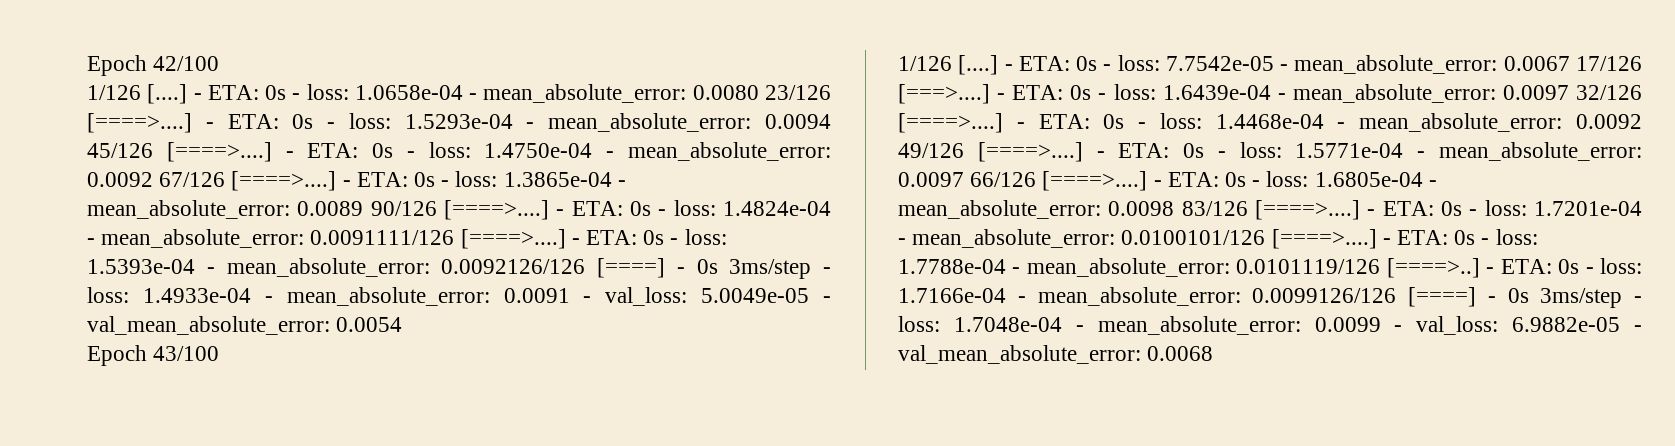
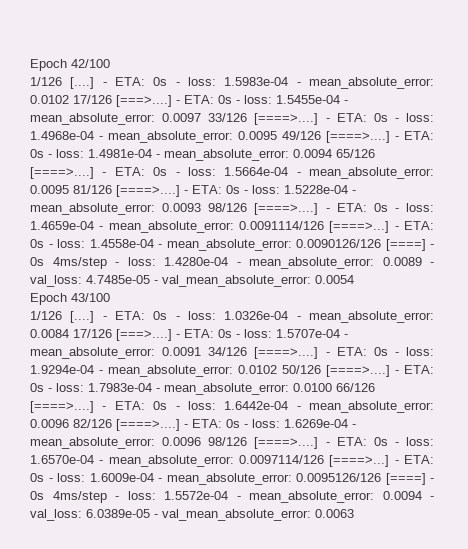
[354,84,831,103] [87,113,831,133] [87,142,831,162] [87,171,626,191] [87,200,832,220] [87,229,727,249] [87,258,831,279] [87,287,810,306] 1.0658e-04 - mean_absolute_error: 0.0080 23/126 [====>....] - ETA: 0s - loss: 1.5293e-04 - mean_absolute_error: 0.0094 45/126 [====>....] - ETA: 0s - loss: 1.4750e-04 - mean_absolute_error: 0.0092 67/126 [====>....] - ETA: 0s - loss: 1.3865e-04 - mean_absolute_error: 0.0089 90/126 [====>....] - ETA: 0s - loss: 1.4824e-04 - mean_absolute_error: 0.0091111/126 [====>....] - ETA: 0s - loss: 1.5393e-04 - mean_absolute_error: 0.0092126/126 [====] - 0s 3ms/step - loss: 1.4933e-04 - mean_absolute_error: 0.0091 - val_loss: 5.0049e-05 -> [224,77,434,89] [30,95,348,107] [30,113,434,125] [30,131,434,143] [30,149,375,161] [30,167,434,179] [30,185,356,197] [30,203,434,215] [30,221,434,233] [30,239,434,251] [30,257,434,269] [30,275,150,287] 1.5983e-04 - mean_absolute_error: 0.0102 17/126 [===>....] - ETA: 0s - loss: 1.5455e-04 - mean_absolute_error: 0.0097 33/126 [====>....] - ETA: 0s - loss: 1.4968e-04 - mean_absolute_error: 0.0095 49/126 [====>....] - ETA: 0s - loss: 1.4981e-04 - mean_absolute_error: 0.0094 65/126 [====>....] - ETA: 0s - loss: 1.5664e-04 - mean_absolute_error: 0.0095 81/126 [====>....] - ETA: 0s - loss: 1.5228e-04 - mean_absolute_error: 0.0093 98/126 [====>....] - ETA: 0s - loss: 1.4659e-04 - mean_absolute_error: 0.0091114/126 [====>...] - ETA: 0s - loss: 1.4558e-04 - mean_absolute_error: 0.0090126/126 [====] - 0s 4ms/step - loss: 1.4280e-04 - mean_absolute_error: 0.0089 - val_loss: 4.7485e-05
[1165,55,1642,74] [898,84,1642,104] [898,113,1642,133] [898,142,1642,162] [898,172,964,187] 7.7542e-05 - mean_absolute_error: 0.0067 17/126 [===>....] - ETA: 0s - loss: 1.6439e-04 - mean_absolute_error: 0.0097 32/126 [====>....] - ETA: 0s - loss: 1.4468e-04 - mean_absolute_error: 0.0092 49/126 [====>....] - ETA: 0s - loss: 1.5771e-04 - mean_absolute_error: 0.0097 -> [224,311,434,323] [30,329,348,341] [30,347,434,359] [30,365,434,377] [30,383,332,395] 1.0326e-04 - mean_absolute_error: 0.0084 17/126 [===>....] - ETA: 0s - loss: 1.5707e-04 - mean_absolute_error: 0.0091 34/126 [====>....] - ETA: 0s - loss: 1.9294e-04 - mean_absolute_error: 0.0102 50/126 [====>....] - ETA: 0s - loss: 1.7983e-04 - mean_absolute_error: 0.0100
[1314,172,1437,187] [898,200,1642,220] [898,229,1538,249] [898,258,1642,278] [898,287,1642,308] [898,316,1642,335] [898,345,1214,364] 1.6805e-04 - mean_absolute_error: 0.0098 83/126 [====>....] - ETA: 0s - loss: 1.7201e-04 - mean_absolute_error: 0.0100101/126 [====>....] - ETA: 0s - loss: 1.7788e-04 - mean_absolute_error: 0.0101119/126 [====>..] - ETA: 0s - loss: 1.7166e-04 - mean_absolute_error: 0.0099126/126 [====] - 0s 3ms/step - loss: 1.7048e-04 - mean_absolute_error: 0.0099 - val_loss: 6.9882e-05 - val_mean_absolute_error: 0.0068 -> [224,401,434,413] [30,419,356,431] [30,437,434,449] [30,455,434,467] [30,473,434,485] [30,491,434,503] [30,509,354,521] 1.6442e-04 - mean_absolute_error: 0.0096 82/126 [====>....] - ETA: 0s - loss: 1.6269e-04 - mean_absolute_error: 0.0096 98/126 [====>....] - ETA: 0s - loss: 1.6570e-04 - mean_absolute_error: 0.0097114/126 [====>...] - ETA: 0s - loss: 1.6009e-04 - mean_absolute_error: 0.0095126/126 [====] - 0s 4ms/step - loss: 1.5572e-04 - mean_absolute_error: 0.0094 - val_loss: 6.0389e-05 - val_mean_absolute_error: 0.0063

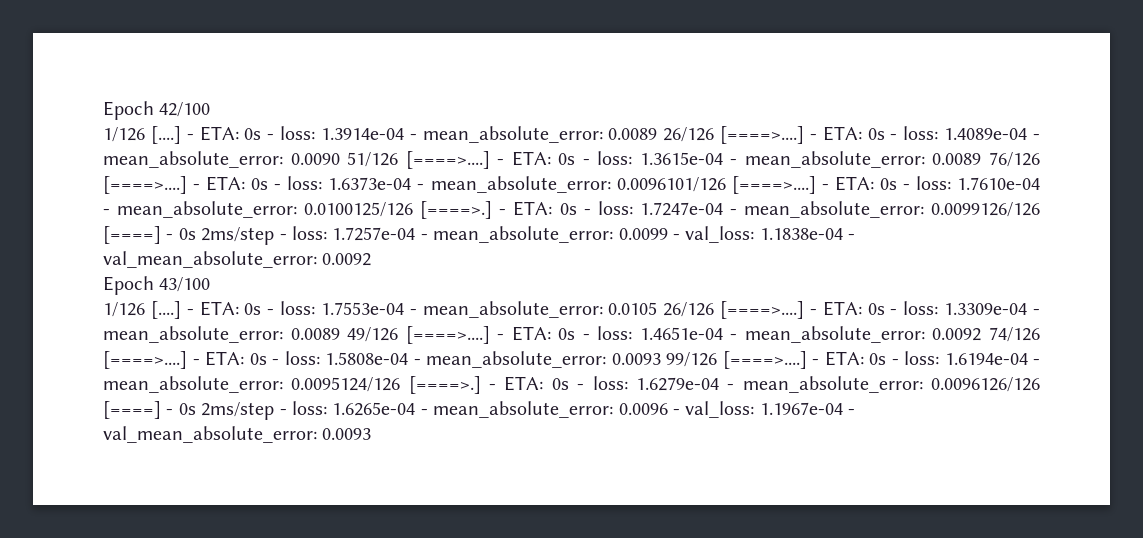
[224,77,434,89] [30,95,348,107] [30,113,434,125] [30,131,434,143] [30,149,375,161] [30,167,434,179] [30,185,356,197] [30,203,434,215] [30,221,434,233] [30,239,434,251] [30,257,434,269] [30,275,354,287] 1.5983e-04 - mean_absolute_error: 0.0102 17/126 [===>....] - ETA: 0s - loss: 1.5455e-04 - mean_absolute_error: 0.0097 33/126 [====>....] - ETA: 0s - loss: 1.4968e-04 - mean_absolute_error: 0.0095 49/126 [====>....] - ETA: 0s - loss: 1.4981e-04 - mean_absolute_error: 0.0094 65/126 [====>....] - ETA: 0s - loss: 1.5664e-04 - mean_absolute_error: 0.0095 81/126 [====>....] - ETA: 0s - loss: 1.5228e-04 - mean_absolute_error: 0.0093 98/126 [====>....] - ETA: 0s - loss: 1.4659e-04 - mean_absolute_error: 0.0091114/126 [====>...] - ETA: 0s - loss: 1.4558e-04 - mean_absolute_error: 0.0090126/126 [====] - 0s 4ms/step - loss: 1.4280e-04 - mean_absolute_error: 0.0089 - val_loss: 4.7485e-05 - val_mean_absolute_error: 0.0054 -> [320,126,1041,144] [103,151,1040,169] [103,176,1040,194] [103,201,1040,219] [103,226,856,245] [103,251,372,268] 1.3914e-04 - mean_absolute_error: 0.0089 26/126 [====>....] - ETA: 0s - loss: 1.4089e-04 - mean_absolute_error: 0.0090 51/126 [====>....] - ETA: 0s - loss: 1.3615e-04 - mean_absolute_error: 0.0089 76/126 [====>....] - ETA: 0s - loss: 1.6373e-04 - mean_absolute_error: 0.0096101/126 [====>....] - ETA: 0s - loss: 1.7610e-04 - mean_absolute_error: 0.0100125/126 [====>.] - ETA: 0s - loss: 1.7247e-04 - mean_absolute_error: 0.0099126/126 [====] - 0s 2ms/step - loss: 1.7257e-04 - mean_absolute_error: 0.0099 - val_loss: 1.1838e-04 - val_mean_absolute_error: 0.0092
[224,311,434,323] [30,329,348,341] [30,347,434,359] [30,365,434,377] [30,383,375,395] [30,401,434,413] [30,419,356,431] [30,437,434,449] [30,455,434,467] [30,473,434,485] [30,491,434,503] [30,509,354,521] 1.0326e-04 - mean_absolute_error: 0.0084 17/126 [===>....] - ETA: 0s - loss: 1.5707e-04 - mean_absolute_error: 0.0091 34/126 [====>....] - ETA: 0s - loss: 1.9294e-04 - mean_absolute_error: 0.0102 50/126 [====>....] - ETA: 0s - loss: 1.7983e-04 - mean_absolute_error: 0.0100 66/126 [====>....] - ETA: 0s - loss: 1.6442e-04 - mean_absolute_error: 0.0096 82/126 [====>....] - ETA: 0s - loss: 1.6269e-04 - mean_absolute_error: 0.0096 98/126 [====>....] - ETA: 0s - loss: 1.6570e-04 - mean_absolute_error: 0.0097114/126 [====>...] - ETA: 0s - loss: 1.6009e-04 - mean_absolute_error: 0.0095126/126 [====] - 0s 4ms/step - loss: 1.5572e-04 - mean_absolute_error: 0.0094 - val_loss: 6.0389e-05 - val_mean_absolute_error: 0.0063 -> [320,301,1041,319] [103,326,1040,344] [103,351,1040,369] [103,376,1040,394] [103,401,856,420] [103,426,372,443] 1.7553e-04 - mean_absolute_error: 0.0105 26/126 [====>....] - ETA: 0s - loss: 1.3309e-04 - mean_absolute_error: 0.0089 49/126 [====>....] - ETA: 0s - loss: 1.4651e-04 - mean_absolute_error: 0.0092 74/126 [====>....] - ETA: 0s - loss: 1.5808e-04 - mean_absolute_error: 0.0093 99/126 [====>....] - ETA: 0s - loss: 1.6194e-04 - mean_absolute_error: 0.0095124/126 [====>.] - ETA: 0s - loss: 1.6279e-04 - mean_absolute_error: 0.0096126/126 [====] - 0s 2ms/step - loss: 1.6265e-04 - mean_absolute_error: 0.0096 - val_loss: 1.1967e-04 - val_mean_absolute_error: 0.0093

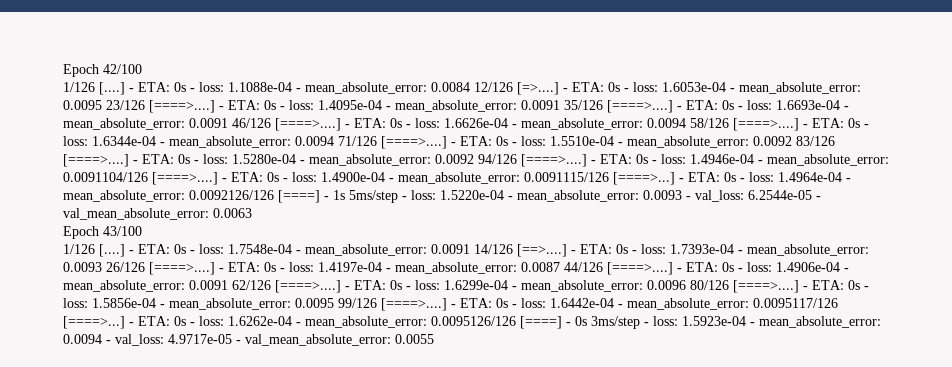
[320,126,1041,144] [103,151,1040,169] [103,176,1040,194] [103,201,1040,219] [103,226,856,245] [103,251,372,268] 1.3914e-04 - mean_absolute_error: 0.0089 26/126 [====>....] - ETA: 0s - loss: 1.4089e-04 - mean_absolute_error: 0.0090 51/126 [====>....] - ETA: 0s - loss: 1.3615e-04 - mean_absolute_error: 0.0089 76/126 [====>....] - ETA: 0s - loss: 1.6373e-04 - mean_absolute_error: 0.0096101/126 [====>....] - ETA: 0s - loss: 1.7610e-04 - mean_absolute_error: 0.0100125/126 [====>.] - ETA: 0s - loss: 1.7247e-04 - mean_absolute_error: 0.0099126/126 [====] - 0s 2ms/step - loss: 1.7257e-04 - mean_absolute_error: 0.0099 - val_loss: 1.1838e-04 - val_mean_absolute_error: 0.0092 -> [228,82,861,95] [63,100,849,113] [63,118,869,131] [63,136,835,149] [63,154,889,167] [63,172,851,185] [63,190,821,203] [63,208,252,220] 1.1088e-04 - mean_absolute_error: 0.0084 12/126 [=>....] - ETA: 0s - loss: 1.6053e-04 - mean_absolute_error: 0.0095 23/126 [====>....] - ETA: 0s - loss: 1.4095e-04 - mean_absolute_error: 0.0091 35/126 [====>....] - ETA: 0s - loss: 1.6693e-04 - mean_absolute_error: 0.0091 46/126 [====>....] - ETA: 0s - loss: 1.6626e-04 - mean_absolute_error: 0.0094 58/126 [====>....] - ETA: 0s - loss: 1.6344e-04 - mean_absolute_error: 0.0094 71/126 [====>....] - ETA: 0s - loss: 1.5510e-04 - mean_absolute_error: 0.0092 83/126 [====>....] - ETA: 0s - loss: 1.5280e-04 - mean_absolute_error: 0.0092 94/126 [====>....] - ETA: 0s - loss: 1.4946e-04 - mean_absolute_error: 0.0091104/126 [====>....] - ETA: 0s - loss: 1.4900e-04 - mean_absolute_error: 0.0091115/126 [====>...] - ETA: 0s - loss: 1.4964e-04 - mean_absolute_error: 0.0092126/126 [====] - 1s 5ms/step - loss: 1.5220e-04 - mean_absolute_error: 0.0093 - val_loss: 6.2544e-05 - val_mean_absolute_error: 0.0063
[320,301,1041,319] [103,326,1040,344] [103,351,661,369] 1.7553e-04 - mean_absolute_error: 0.0105 26/126 [====>....] - ETA: 0s - loss: 1.3309e-04 - mean_absolute_error: 0.0089 49/126 [====>....] - ETA: 0s - loss: 1.4651e-04 - mean_absolute_error: 0.0092 74/126 [====>....] - ETA: 0s - loss: 1.5808e-04 - mean_absolute_error: 0.0093 -> [228,244,869,257] [63,262,849,275] [63,280,869,293] [63,298,334,310] 1.7548e-04 - mean_absolute_error: 0.0091 14/126 [==>....] - ETA: 0s - loss: 1.7393e-04 - mean_absolute_error: 0.0093 26/126 [====>....] - ETA: 0s - loss: 1.4197e-04 - mean_absolute_error: 0.0087 44/126 [====>....] - ETA: 0s - loss: 1.4906e-04 - mean_absolute_error: 0.0091 62/126 [====>....] - ETA: 0s - loss: 1.6299e-04 - mean_absolute_error: 0.0096 80/126 [====>....] - ETA: 0s - loss: 1.5856e-04 - mean_absolute_error: 0.0095
[944,353,1040,365] [103,376,1040,394] [103,401,856,420] [103,426,372,443] 1.6194e-04 - mean_absolute_error: 0.0095124/126 [====>.] - ETA: 0s - loss: 1.6279e-04 - mean_absolute_error: 0.0096126/126 [====] - 0s 2ms/step - loss: 1.6265e-04 - mean_absolute_error: 0.0096 - val_loss: 1.1967e-04 - val_mean_absolute_error: 0.0093 -> [550,298,838,310] [63,316,881,329] [63,334,434,346] 1.6442e-04 - mean_absolute_error: 0.0095117/126 [====>...] - ETA: 0s - loss: 1.6262e-04 - mean_absolute_error: 0.0095126/126 [====] - 0s 3ms/step - loss: 1.5923e-04 - mean_absolute_error: 0.0094 - val_loss: 4.9717e-05 - val_mean_absolute_error: 0.0055

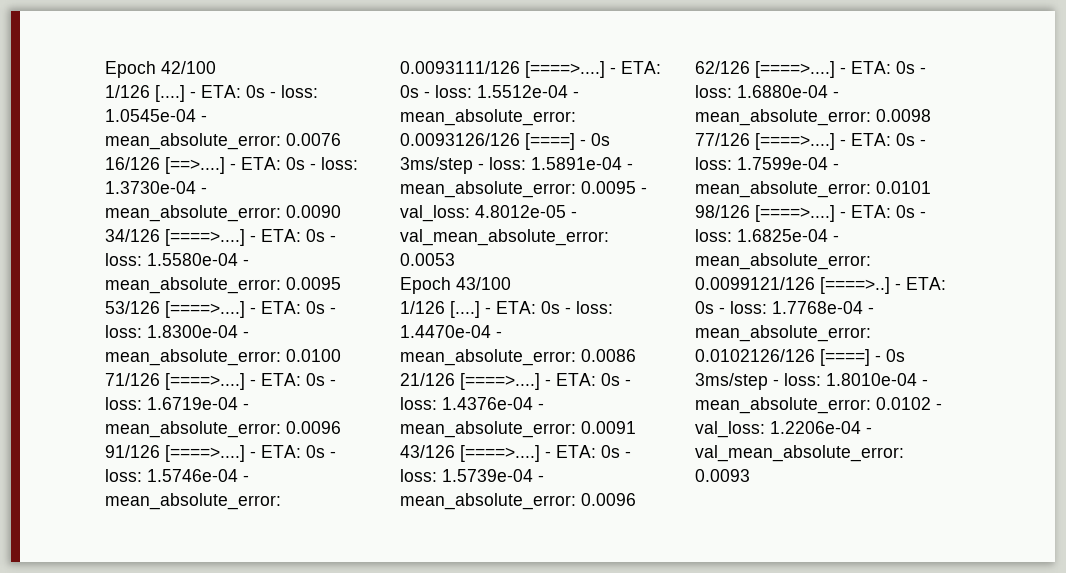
[228,82,861,95] [63,100,849,113] [63,118,869,131] [63,136,334,148] 1.1088e-04 - mean_absolute_error: 0.0084 12/126 [=>....] - ETA: 0s - loss: 1.6053e-04 - mean_absolute_error: 0.0095 23/126 [====>....] - ETA: 0s - loss: 1.4095e-04 - mean_absolute_error: 0.0091 35/126 [====>....] - ETA: 0s - loss: 1.6693e-04 - mean_absolute_error: 0.0091 46/126 [====>....] - ETA: 0s - loss: 1.6626e-04 - mean_absolute_error: 0.0094 58/126 [====>....] - ETA: 0s - loss: 1.6344e-04 - mean_absolute_error: 0.0094 -> [105,109,207,122] [105,133,341,150] [105,157,358,174] [105,181,207,194] [105,205,341,222] [105,229,336,246] [105,253,249,266] [105,277,341,294] [105,301,336,318] [105,325,249,338] [105,349,341,366] 1.0545e-04 - mean_absolute_error: 0.0076 16/126 [==>....] - ETA: 0s - loss: 1.3730e-04 - mean_absolute_error: 0.0090 34/126 [====>....] - ETA: 0s - loss: 1.5580e-04 - mean_absolute_error: 0.0095 53/126 [====>....] - ETA: 0s - loss: 1.8300e-04 - mean_absolute_error: 0.0100
[550,136,835,148] [63,154,889,167] [63,172,851,185] [63,190,821,203] [63,208,252,220] 1.5510e-04 - mean_absolute_error: 0.0092 83/126 [====>....] - ETA: 0s - loss: 1.5280e-04 - mean_absolute_error: 0.0092 94/126 [====>....] - ETA: 0s - loss: 1.4946e-04 - mean_absolute_error: 0.0091104/126 [====>....] - ETA: 0s - loss: 1.4900e-04 - mean_absolute_error: 0.0091115/126 [====>...] - ETA: 0s - loss: 1.4964e-04 - mean_absolute_error: 0.0092126/126 [====] - 1s 5ms/step - loss: 1.5220e-04 - mean_absolute_error: 0.0093 - val_loss: 6.2544e-05 - val_mean_absolute_error: 0.0063 -> [147,397,249,410] [105,421,341,438] [105,445,336,462] [105,469,249,482] [105,493,281,510] [400,61,661,78] [400,85,579,98] [400,109,576,126] [400,133,610,150] [400,157,633,174] [400,181,647,198] [400,205,577,222] [400,229,609,246] [400,253,455,266] 1.6719e-04 - mean_absolute_error: 0.0096 91/126 [====>....] - ETA: 0s - loss: 1.5746e-04 - mean_absolute_error: 0.0093111/126 [====>....] - ETA: 0s - loss: 1.5512e-04 - mean_absolute_error: 0.0093126/126 [====] - 0s 3ms/step - loss: 1.5891e-04 - mean_absolute_error: 0.0095 - val_loss: 4.8012e-05 - val_mean_absolute_error: 0.0053
[228,244,869,257] [63,262,849,275] [63,280,228,292] 1.7548e-04 - mean_absolute_error: 0.0091 14/126 [==>....] - ETA: 0s - loss: 1.7393e-04 - mean_absolute_error: 0.0093 26/126 [====>....] - ETA: 0s - loss: 1.4197e-04 - mean_absolute_error: 0.0087 44/126 [====>....] - ETA: 0s - loss: 1.4906e-04 - mean_absolute_error: 0.0091 -> [400,325,502,338] [400,349,636,366] [400,373,631,390] [400,397,544,410] [400,421,636,438] [400,445,631,462] [400,469,544,482] [400,493,636,510] 1.4470e-04 - mean_absolute_error: 0.0086 21/126 [====>....] - ETA: 0s - loss: 1.4376e-04 - mean_absolute_error: 0.0091 43/126 [====>....] - ETA: 0s - loss: 1.5739e-04 - mean_absolute_error: 0.0096
[444,280,869,293] [63,298,838,311] [63,316,881,329] [63,334,434,346] 1.6299e-04 - mean_absolute_error: 0.0096 80/126 [====>....] - ETA: 0s - loss: 1.5856e-04 - mean_absolute_error: 0.0095 99/126 [====>....] - ETA: 0s - loss: 1.6442e-04 - mean_absolute_error: 0.0095117/126 [====>...] - ETA: 0s - loss: 1.6262e-04 - mean_absolute_error: 0.0095126/126 [====] - 0s 3ms/step - loss: 1.5923e-04 - mean_absolute_error: 0.0094 - val_loss: 4.9717e-05 - val_mean_absolute_error: 0.0055 -> [737,85,839,98] [695,109,931,126] [695,133,926,150] [695,157,839,170] [695,181,931,198] [695,205,926,222] [695,229,839,242] [695,253,871,270] [695,277,946,294] [695,301,874,314] [695,325,871,342] [695,349,905,366] [695,373,928,390] [695,397,942,414] [695,421,872,438] [695,445,904,462] [695,469,750,482] 1.6880e-04 - mean_absolute_error: 0.0098 77/126 [====>....] - ETA: 0s - loss: 1.7599e-04 - mean_absolute_error: 0.0101 98/126 [====>....] - ETA: 0s - loss: 1.6825e-04 - mean_absolute_error: 0.0099121/126 [====>..] - ETA: 0s - loss: 1.7768e-04 - mean_absolute_error: 0.0102126/126 [====] - 0s 3ms/step - loss: 1.8010e-04 - mean_absolute_error: 0.0102 - val_loss: 1.2206e-04 - val_mean_absolute_error: 0.0093

